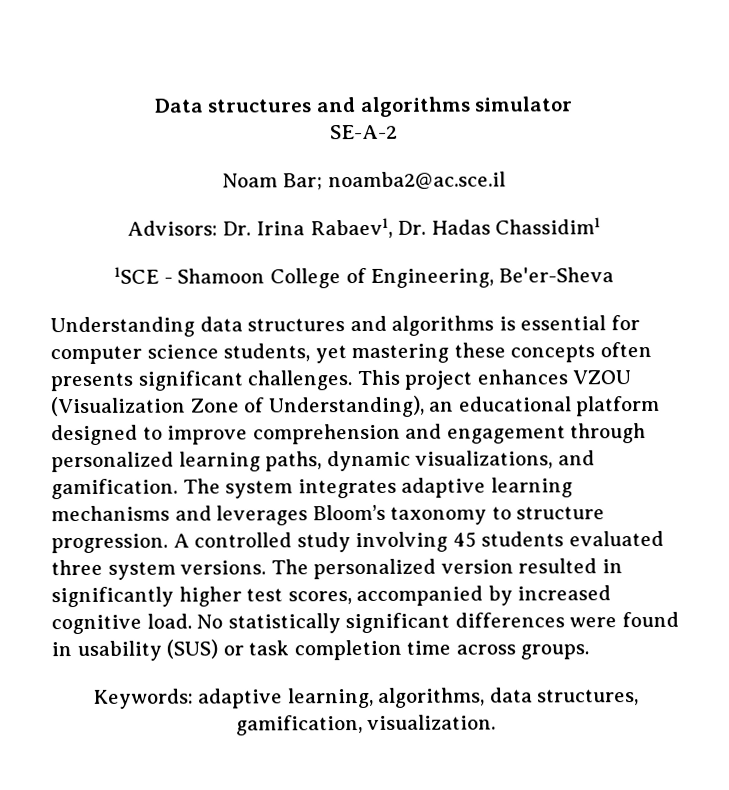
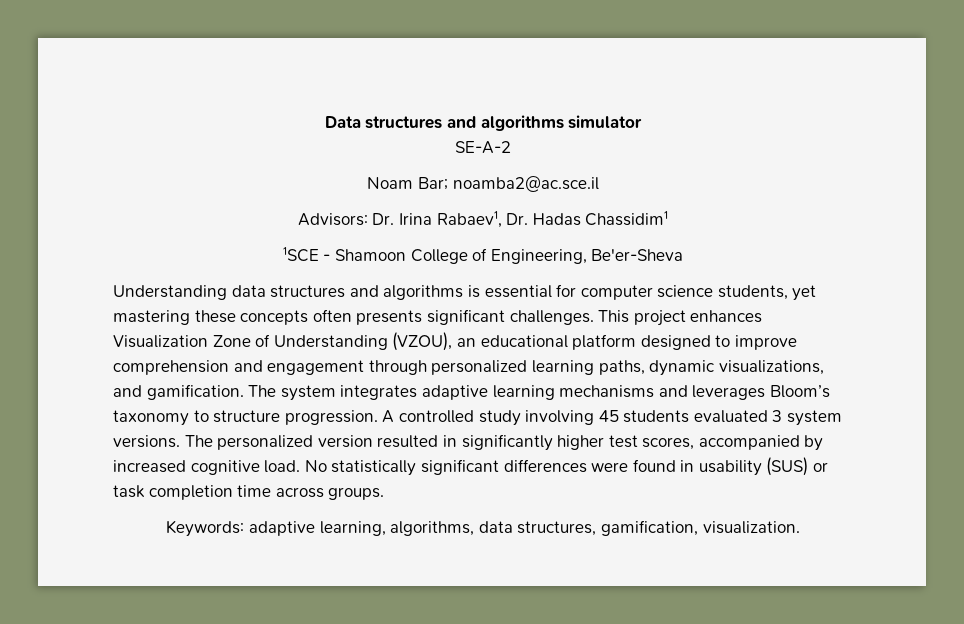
[572,370,632,385] [51,395,425,418] VZOU (Visualization Zone of Understanding), -> [113,332,453,351] Visualization Zone of Understanding (VZOU),
[51,559,103,576] three -> [772,410,783,422] 3

